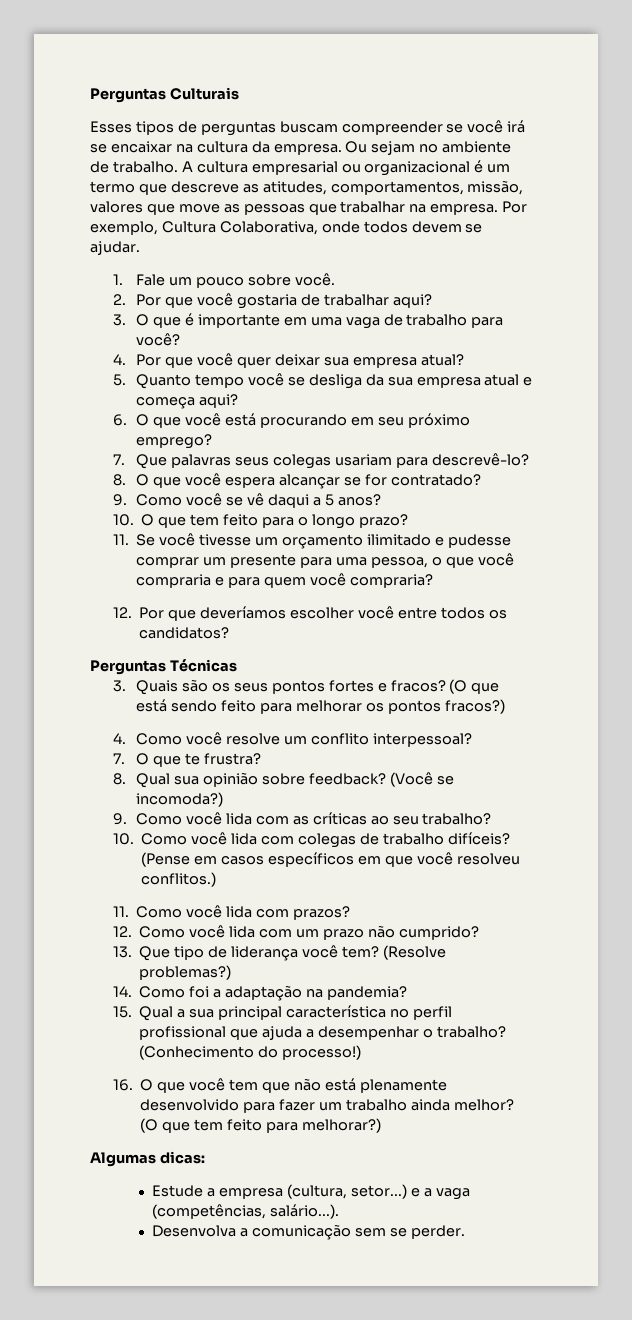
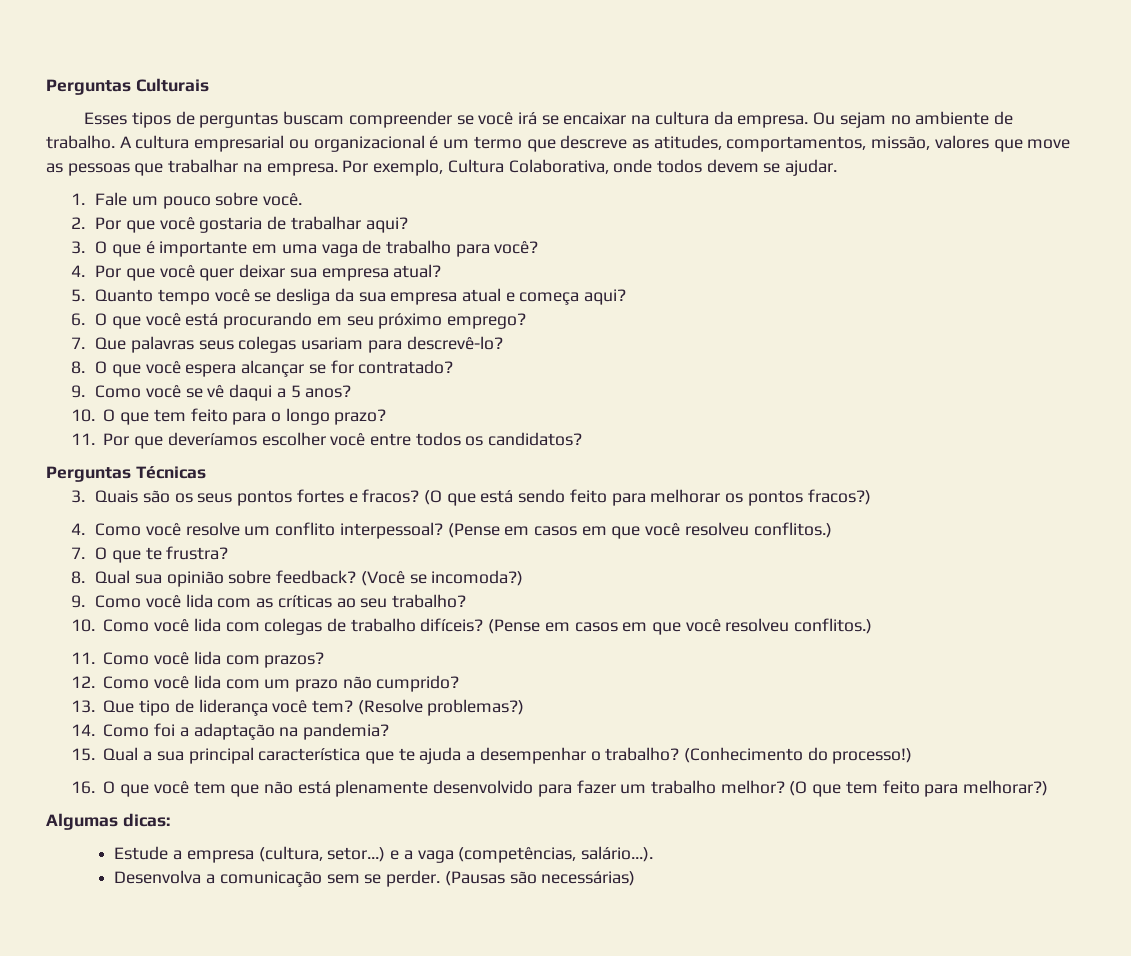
[136,533,511,549] [136,553,514,568] [136,573,433,588] [113,607,133,618] Se você tivesse um orçamento ilimitado e pudesse comprar um presente para uma pessoa, o que você compraria e para quem você compraria? // 12. -> (95, 439) none
(472, 740) none -> [447,522,832,539] (Pense em casos em que você resolveu conflitos.)
[268,852,355,867] específicos -> (618, 627) none
[389,1006,452,1020] [139,1026,259,1040] no perfil profissional que -> [364,748,415,764] que te
[410,1099,450,1111] ainda -> (717, 787) none
(465, 1232) none -> [444,871,636,886] (Pausas são necessárias)

